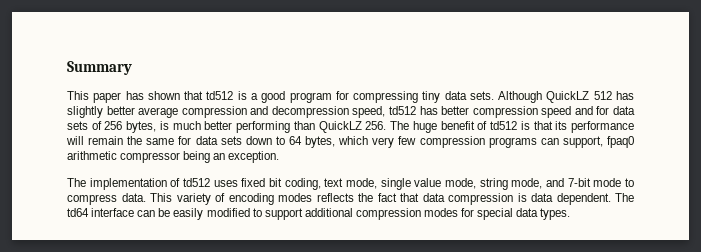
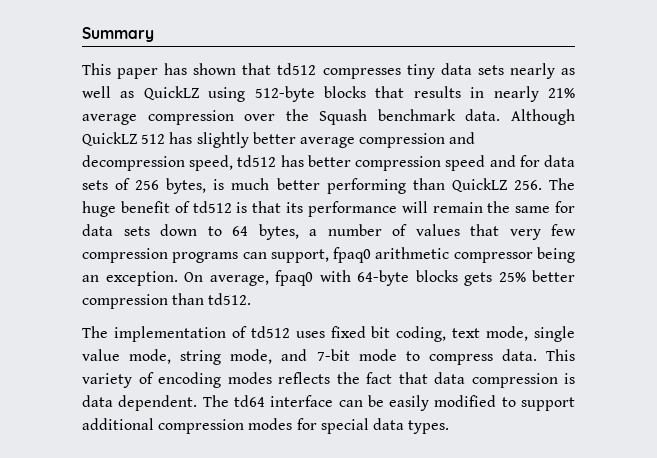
[237,91,494,103] is a good program for compressing tiny data sets. -> [322,63,575,79] [82,86,575,102] [82,109,501,125] compresses tiny data sets nearly as well as QuickLZ using 512-byte blocks that results in nearly 21% average compression over the Squash benchmark data.
[338,136,369,145] which -> [309,224,499,236] a number of values that
(280, 157) none -> [184,270,575,286] [82,293,252,309] On average, fpaq0 with 64-byte blocks gets 25% better compression than td512.

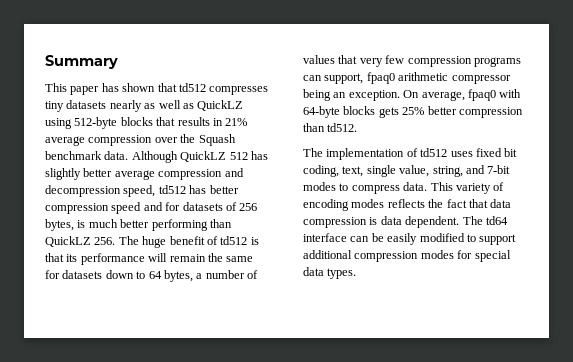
[440,63,504,75] data sets -> [66,100,107,109] datasets
[493,86,539,102] nearly -> (223, 122) none
[544,155,575,167] [82,180,108,190] data sets -> [182,202,223,211] datasets
[82,224,150,236] data sets -> [62,270,103,279] datasets
[452,326,575,342] [82,349,273,365] text mode, single value mode, string mode, -> [342,165,463,177] text, single value, string,
[358,349,397,361] mode -> [303,182,336,191] modes

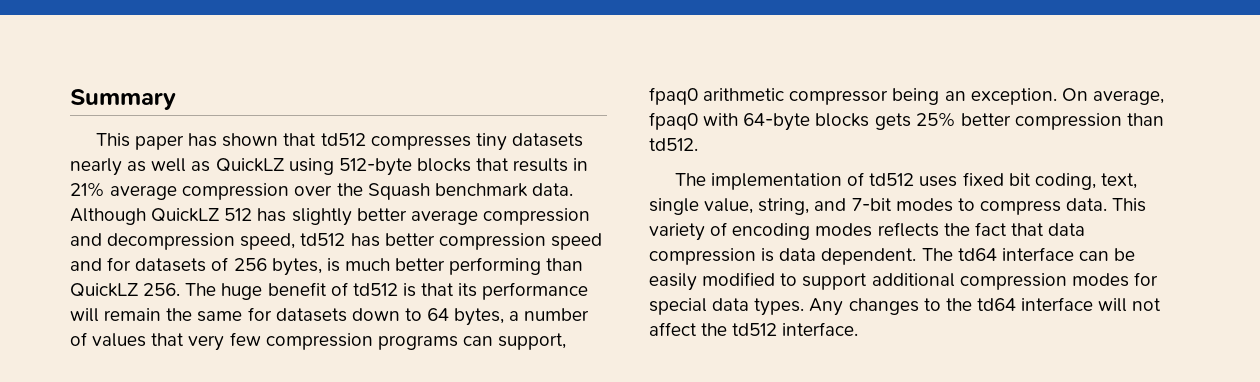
(357, 273) none -> [809,297,1162,316] [649,322,859,336] Any changes to the td64 interface will not affect the td512 interface.

